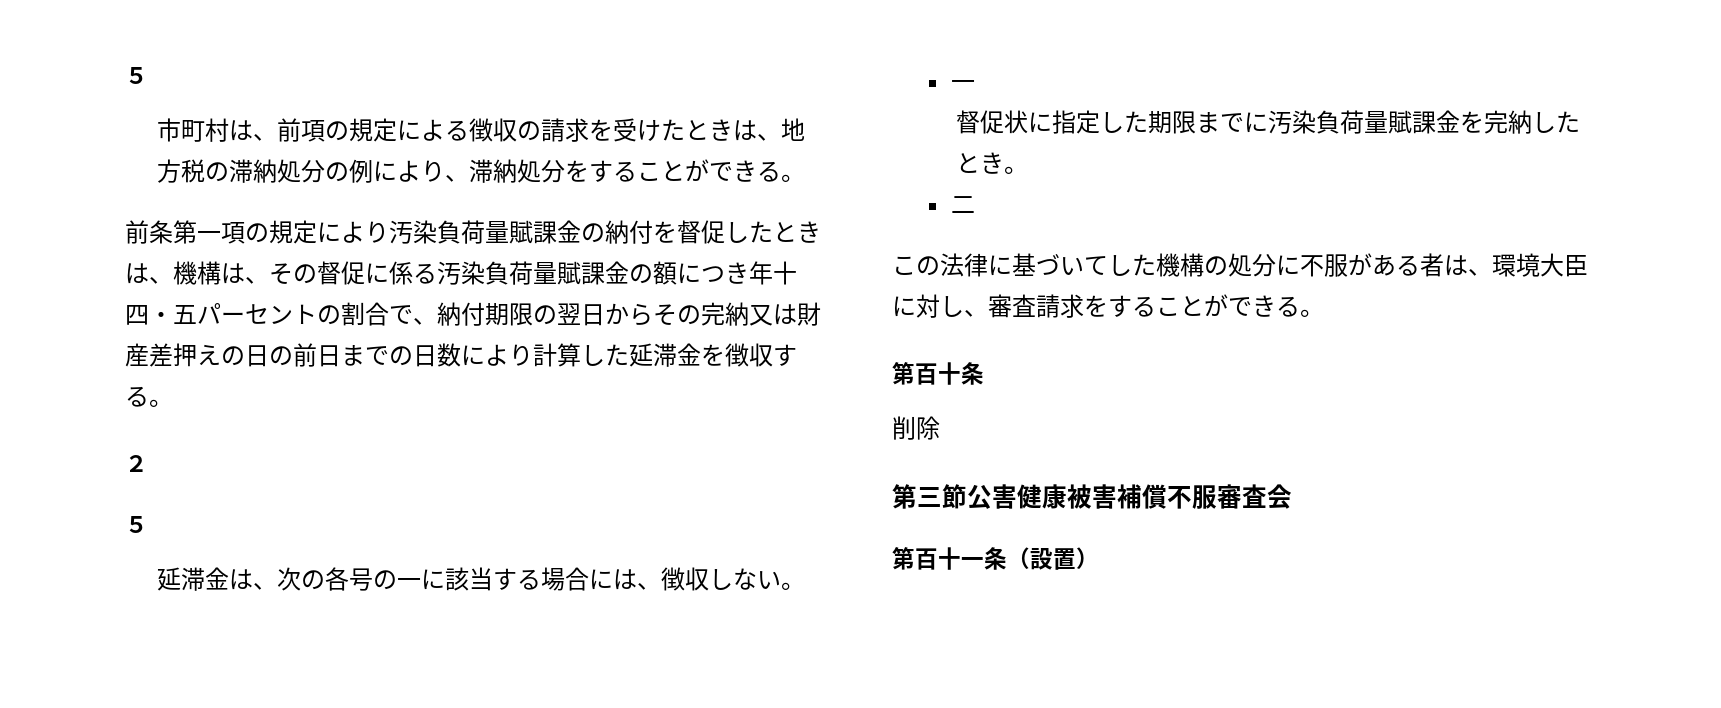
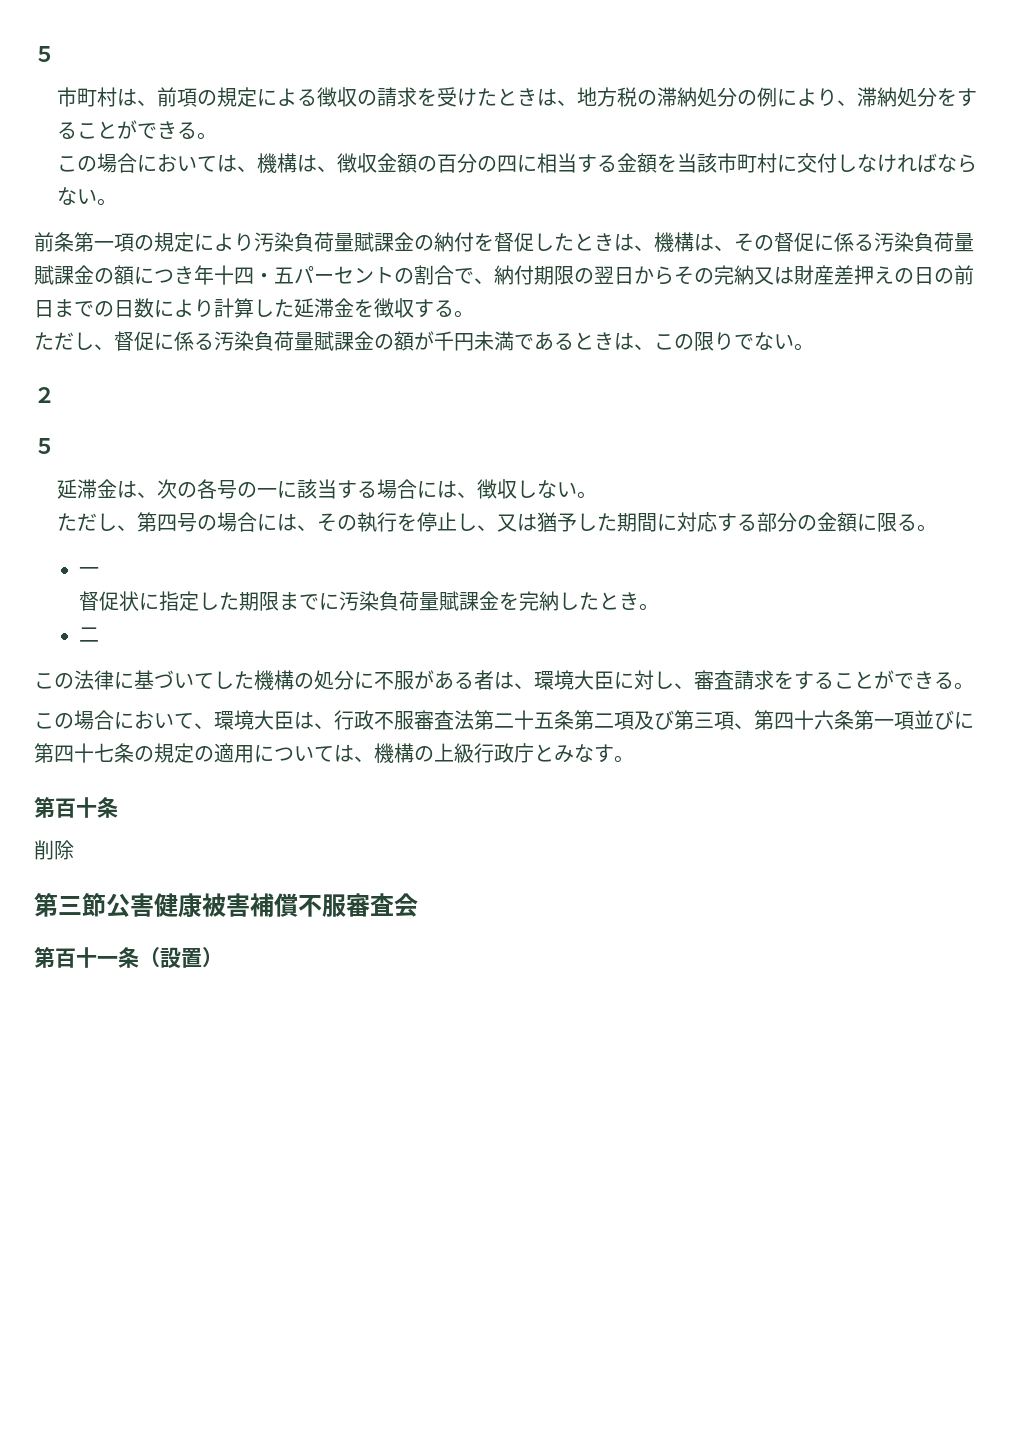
(806, 178) none -> [56,153,977,173] [56,187,117,206] // この場合においては、機構は、徴収金額の百分の四に相当する金額を当該市町村に交付しなければならない。
(173, 403) none -> [34,331,814,351] // ただし、督促に係る汚染負荷量賦課金の額が千円未満であるときは、この限りでない。
(806, 586) none -> [56,512,937,532] // ただし、第四号の場合には、その執行を停止し、又は猶予した期間に対応する部分の金額に限る。
(1324, 313) none -> [34,710,974,730] [34,743,634,763] // この場合において、環境大臣は、行政不服審査法第二十五条第二項及び第三項、第四十六条第一項並びに第四十七条の規定の適用については、機構の上級行政庁とみなす。

